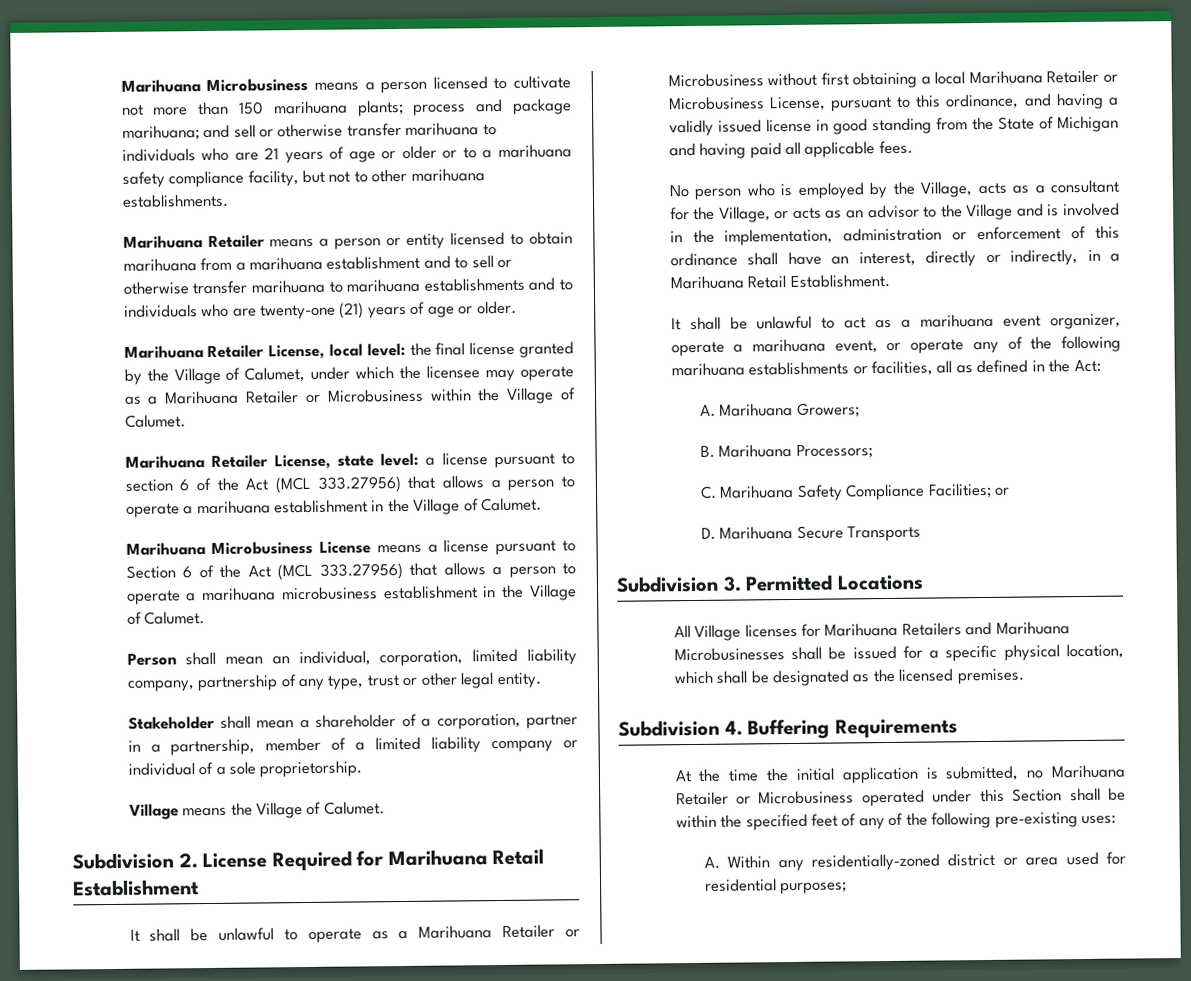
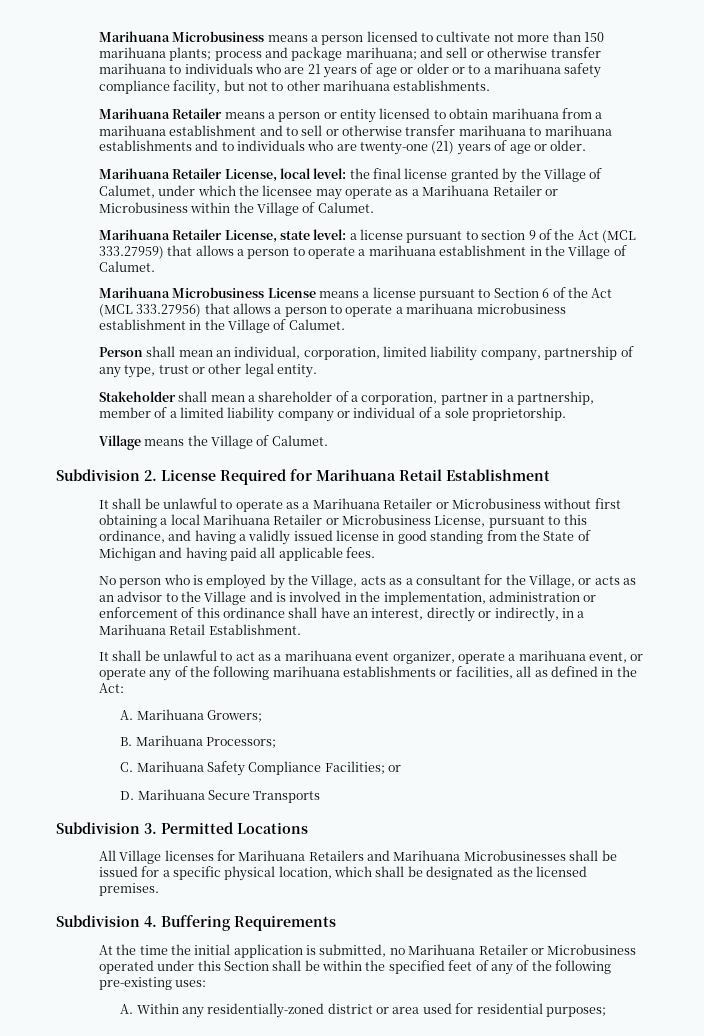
[179,476,402,494] 6 of the Act (MCL 333.27956) -> [528,229,637,243] [98,246,164,259] 9 of the Act (MCL 333.27959)

